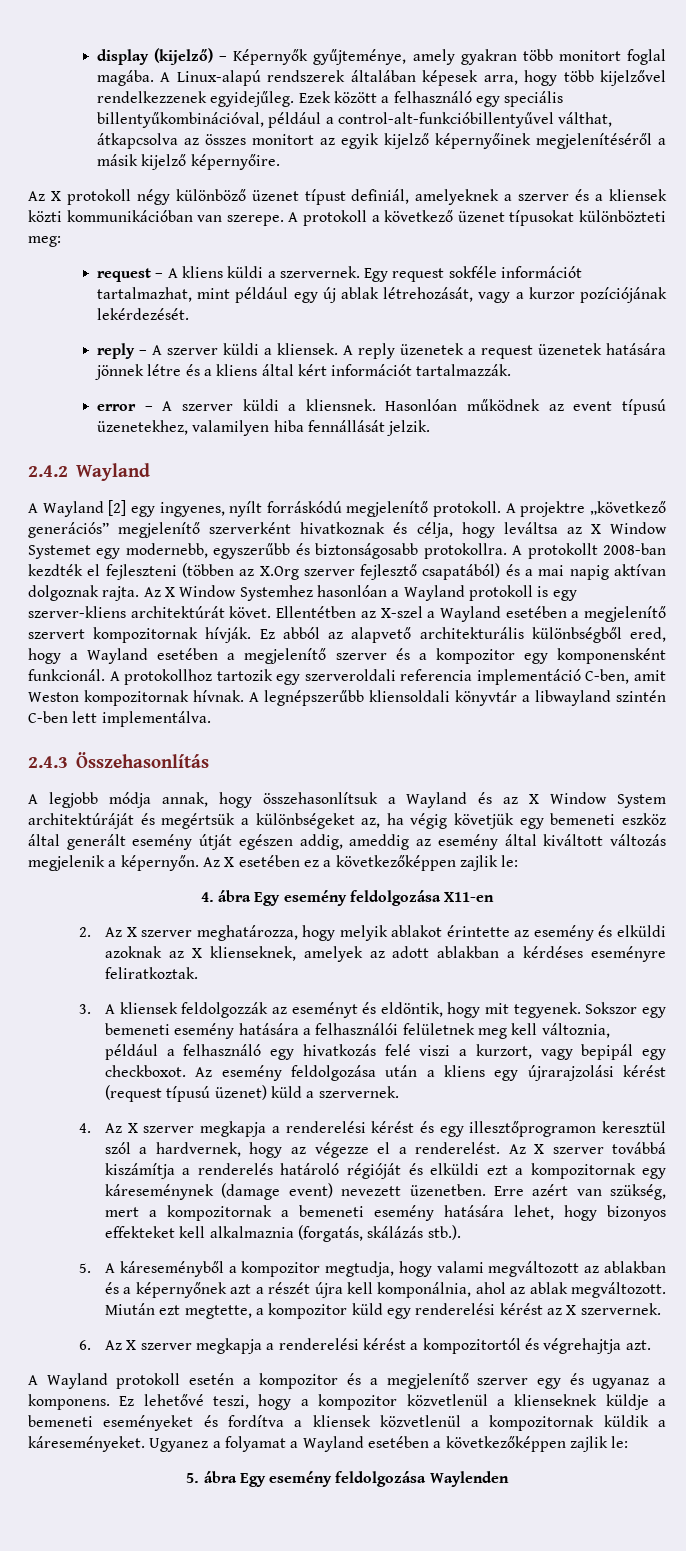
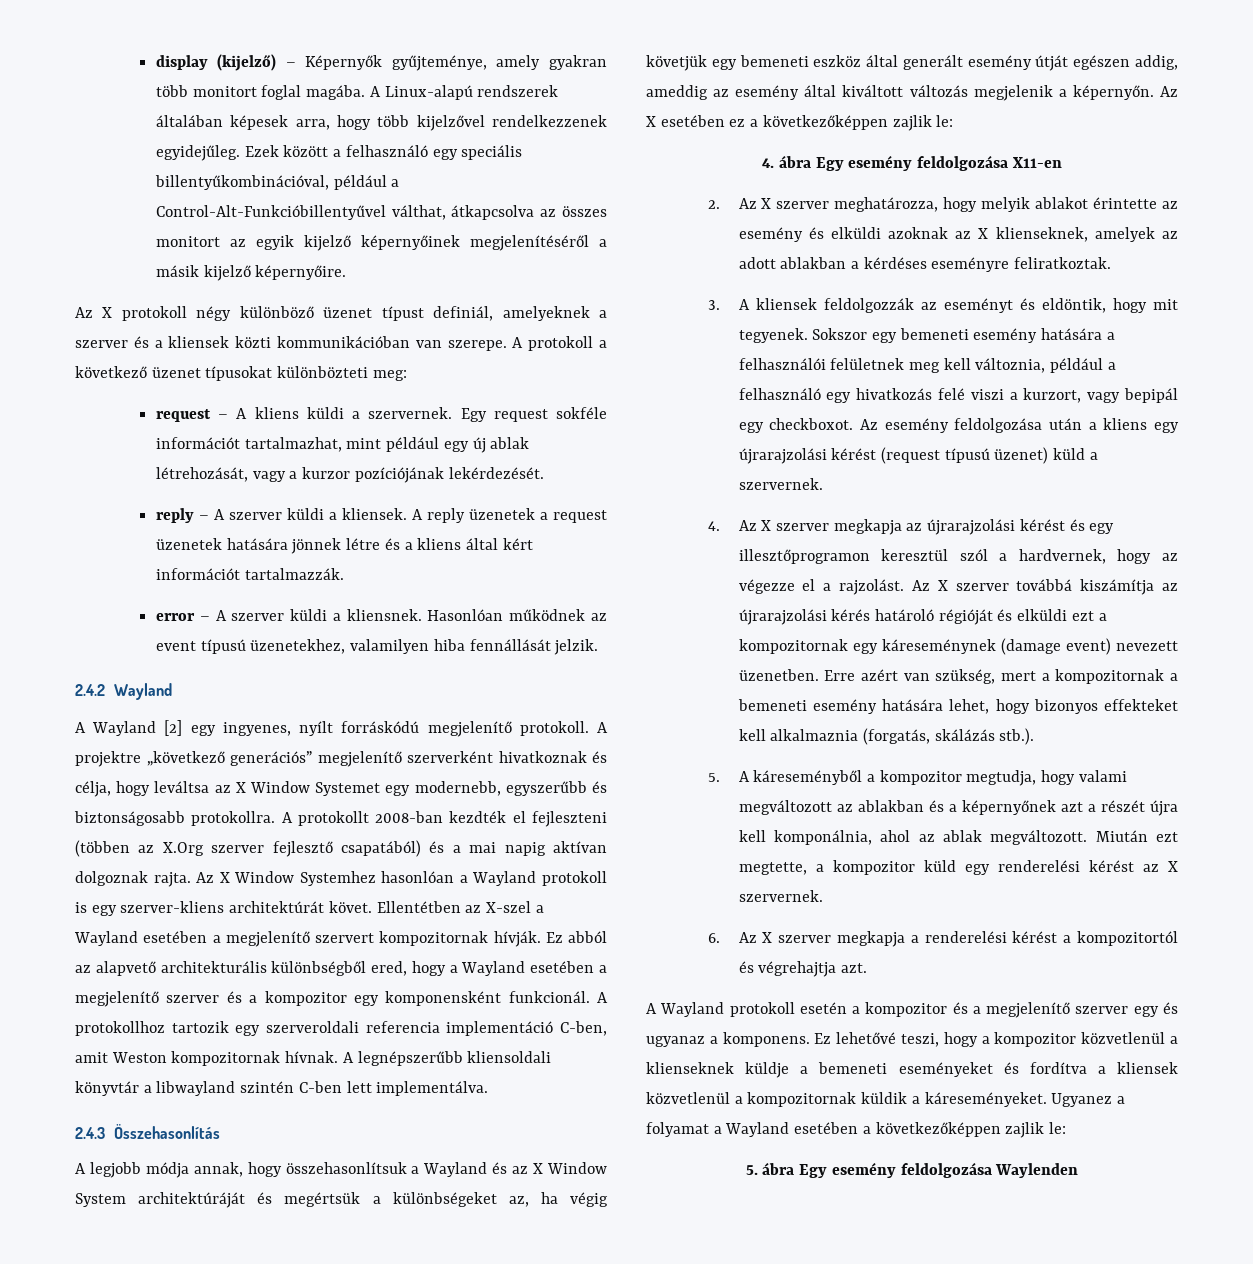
[337,112,554,128] control-alt-funkcióbillentyűvel -> [155,205,386,220] Control-Alt-Funkcióbillentyűvel
[271,1121,366,1133] a renderelési -> [906,519,1016,535] az újrarajzolási
[414,1142,500,1154] renderelést. -> [839,579,905,595] rajzolást.
[182,1163,273,1175] a renderelés -> [1162,583,1178,591] [738,609,871,625] az újrarajzolási kérés

